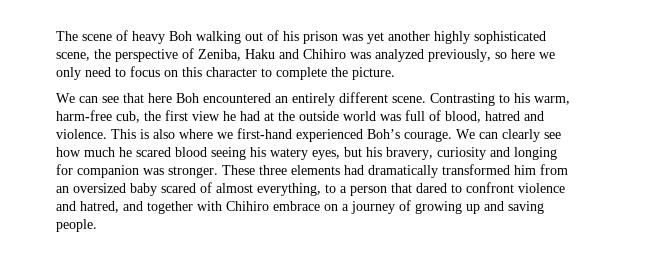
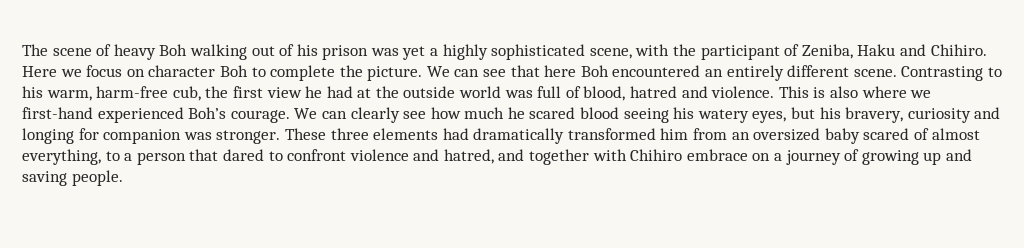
[388,31,430,41] another -> [430,48,439,56] a
[94,49,178,62] the perspective -> [635,44,780,60] with the participant
[303,49,555,62] [56,66,257,80] Chihiro was analyzed previously, so here we only need to focus on this character -> [930,44,987,56] [22,65,248,77] Chihiro. Here we focus on character Boh
(395, 73) // -> (423, 73) none

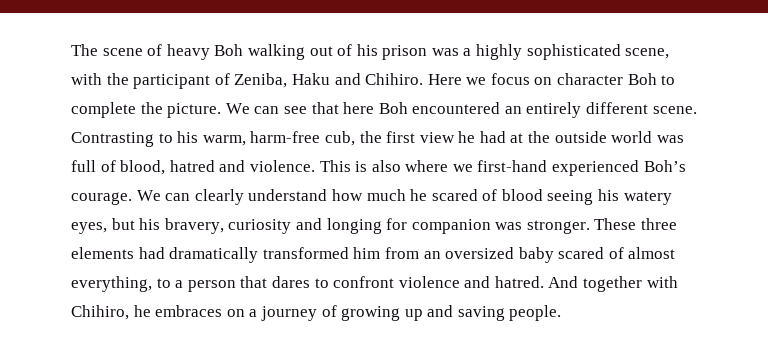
[402,46,426,60] yet -> (459, 52) none
[403,111,427,119] see -> [248,189,328,201] understand
(576, 113) none -> [482,189,498,201] of
[222,149,264,161] dared -> [271,276,310,288] dares
[443,149,748,165] hatred, and together with Chihiro embrace -> [494,276,678,292] [71,305,223,320] hatred. And together with Chihiro, he embraces

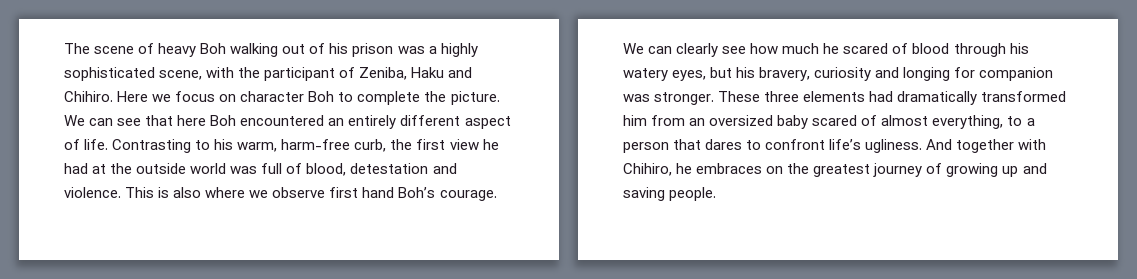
[652,106,697,114] scene. -> [464,116,511,129] [64,139,109,150] aspect of life.
[324,131,355,146] cub, -> [354,139,387,152] curb,
[169,160,215,172] hatred -> [350,163,429,174] detestation
[477,160,640,176] first-hand experienced -> [272,187,395,198] observe first hand
[248,189,328,201] understand -> [722,46,747,54] see
[547,190,594,205] seeing -> [953,43,1006,57] through
[398,276,544,288] violence and hatred. -> [829,139,923,153] life’s ugliness.
[249,309,258,317] a -> [787,163,871,177] the greatest

